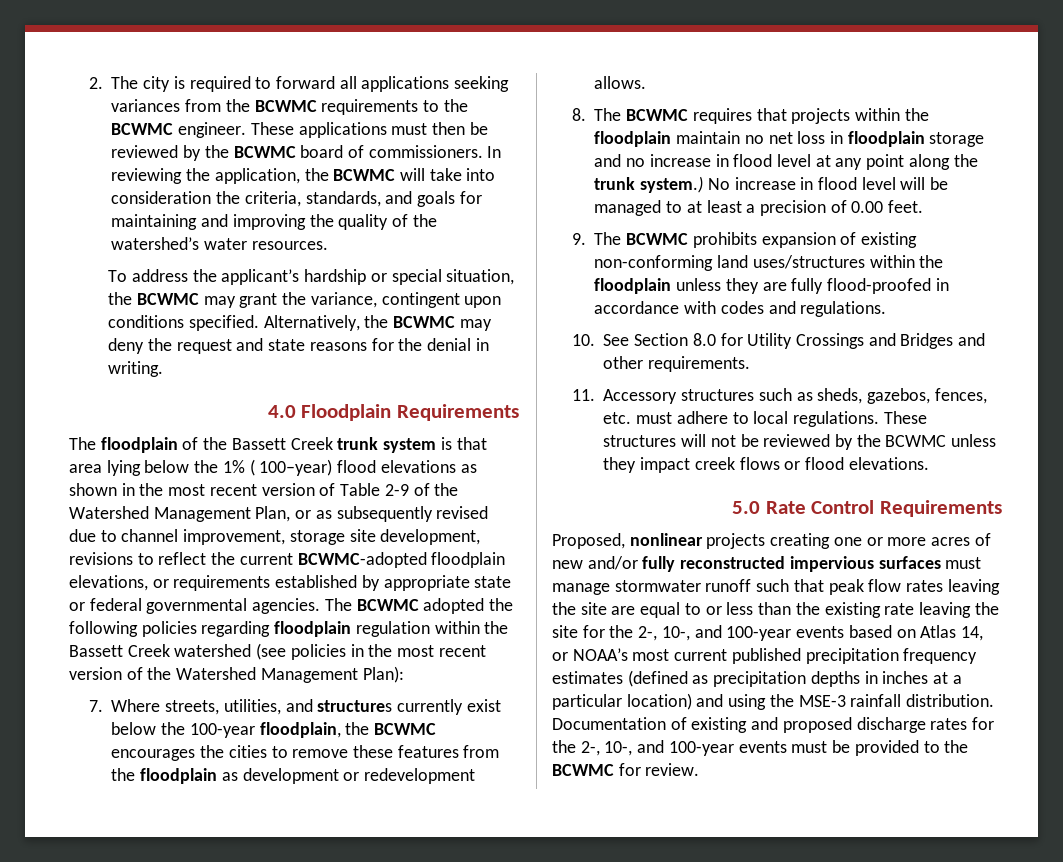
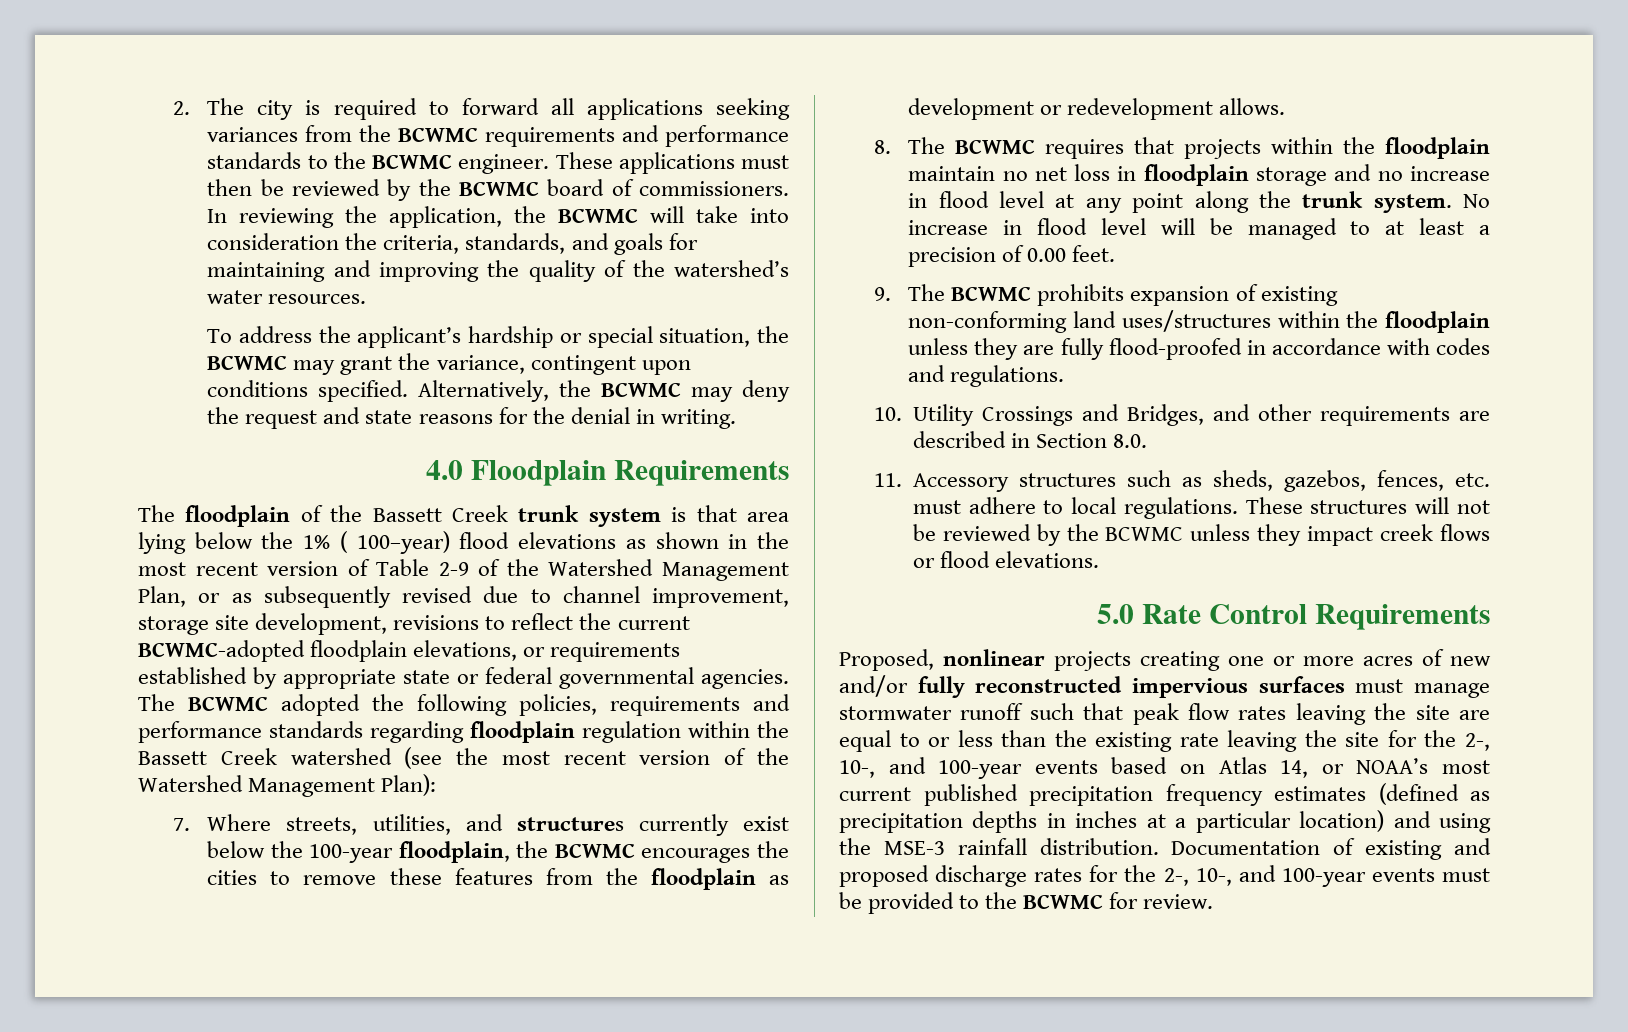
(419, 107) none -> [622,125,789,147] [207,152,302,169] and performance standards
[141,621,197,637] policies -> [519,694,790,716] [138,721,363,743] policies, requirements and performance standards
[290,644,364,660] policies in -> (443, 758) none
[640,176,704,193] system.) -> [1373,194,1452,213] system.
[603,333,743,346] See Section 8.0 for -> (902, 414) none
[900,333,954,349] Bridges -> [1126,404,1204,426] Bridges,
[648,356,751,372] requirements. -> [1319,406,1490,426] [912,431,1148,448] requirements are described in Section 8.0.

